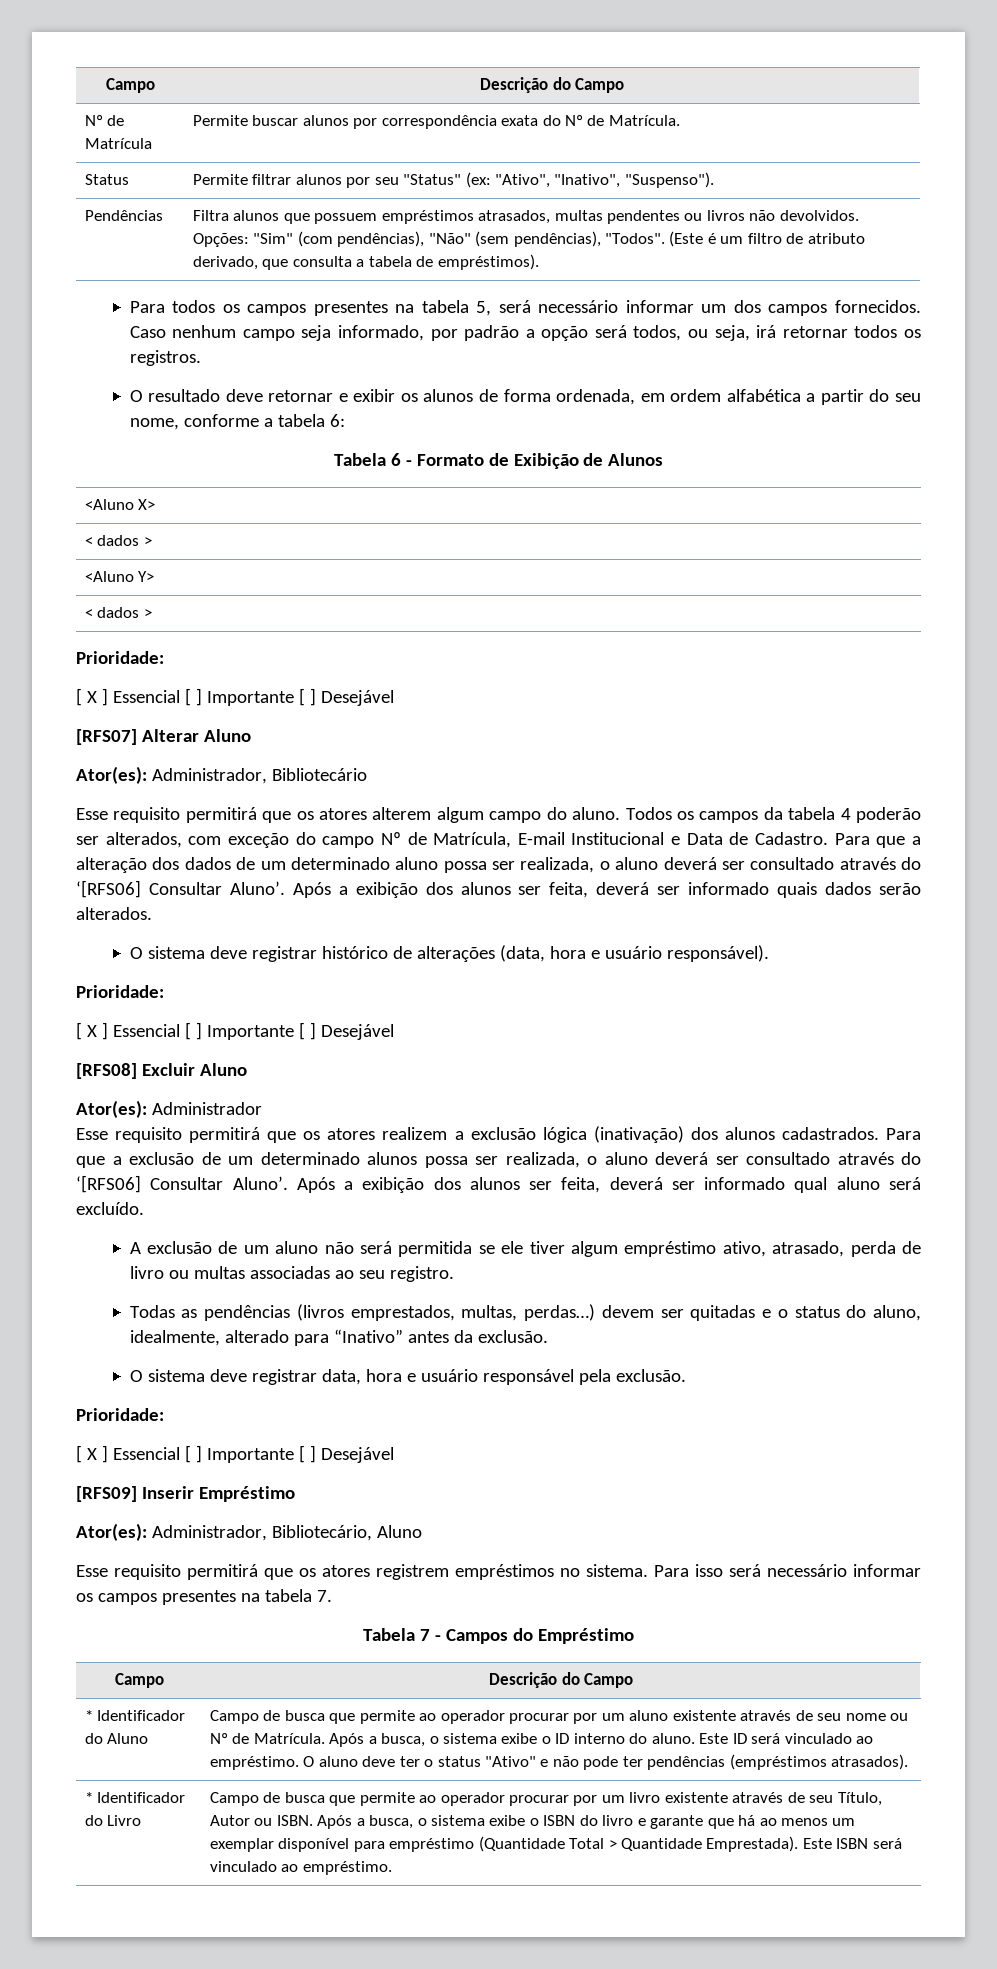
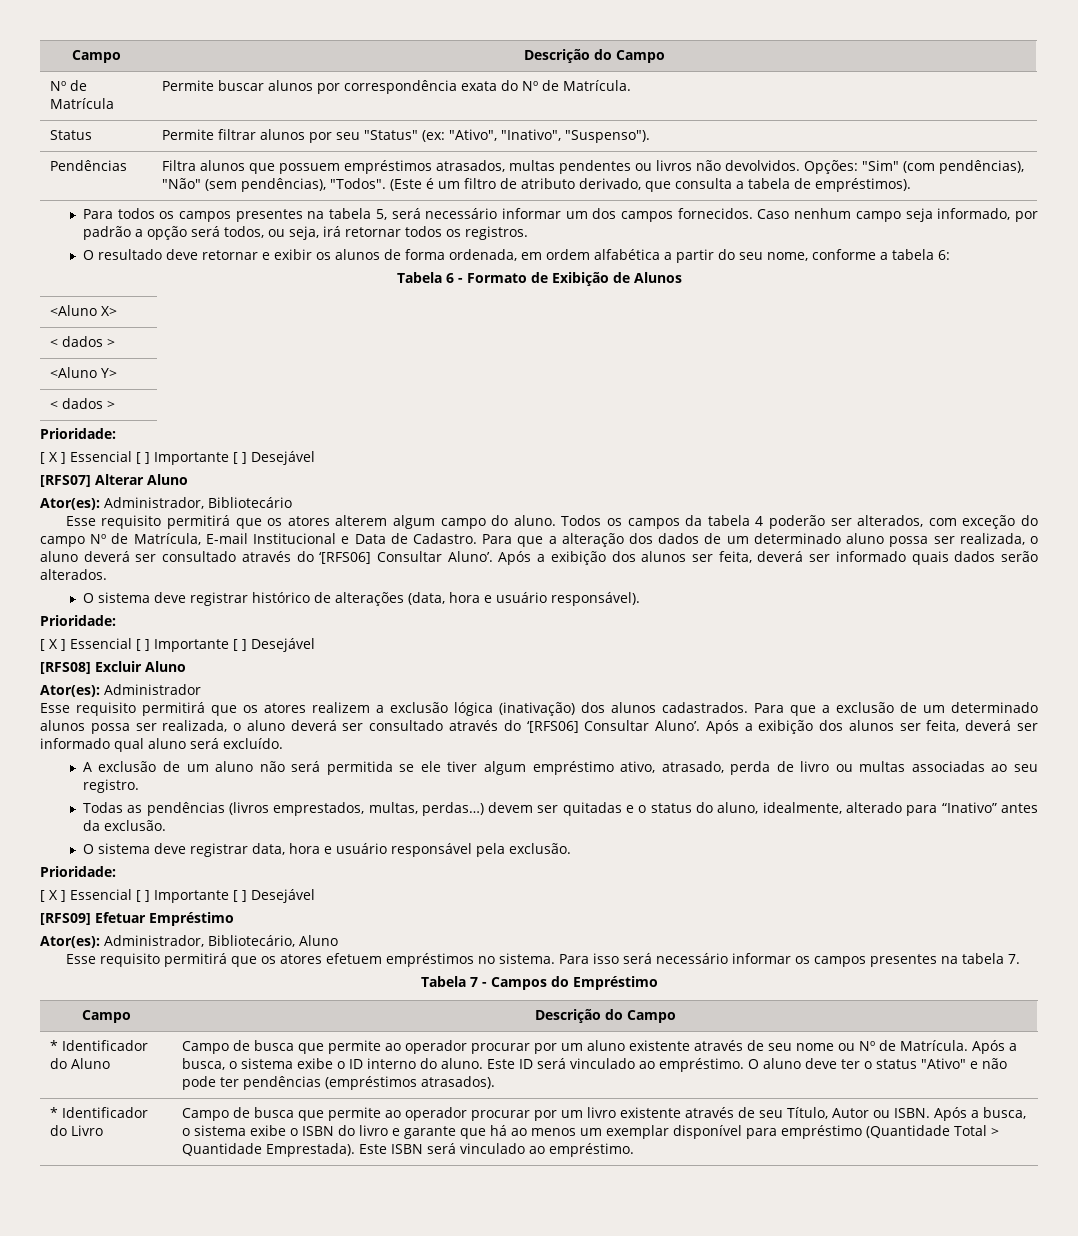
[141,1486,194,1499] Inserir -> [95,912,146,923] Efetuar
[376,1564,449,1580] registrem -> [325,953,382,964] efetuem

